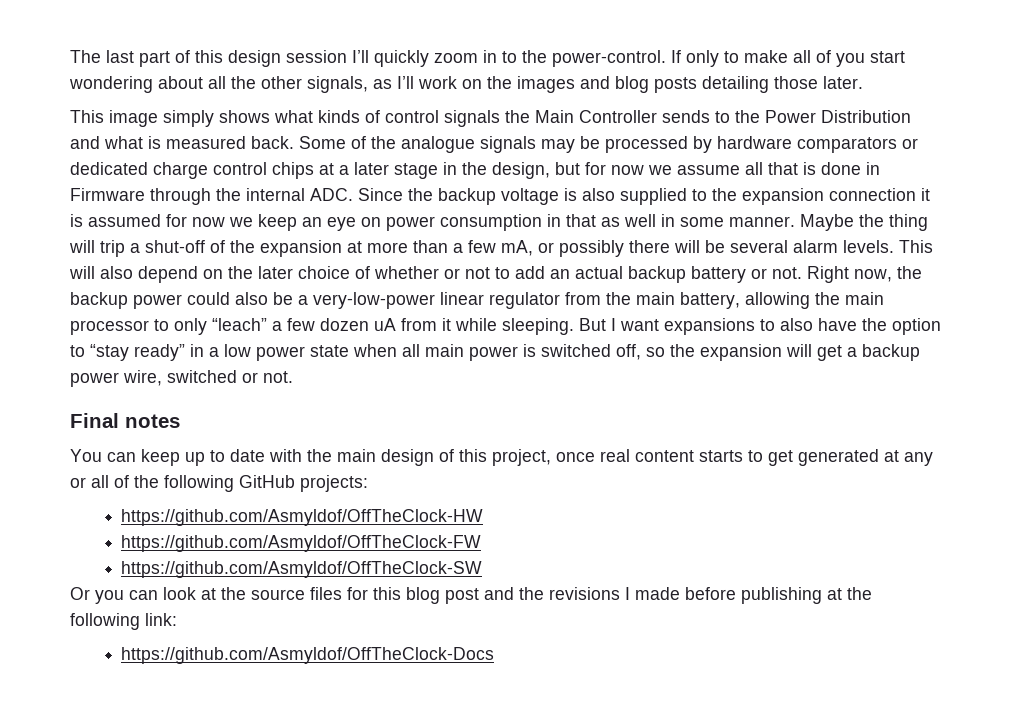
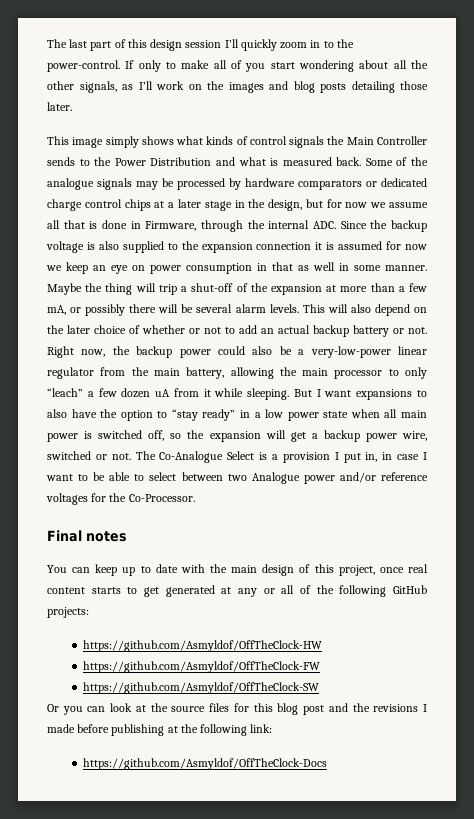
[70,188,145,201] Firmware -> [145,221,197,231] Firmware,
(293, 377) none -> [135,451,427,463] [46,472,428,484] [46,493,195,505] The Co-Analogue Select is a provision I put in, in case I want to be able to select between two Analogue power and/or reference voltages for the Co-Processor.

